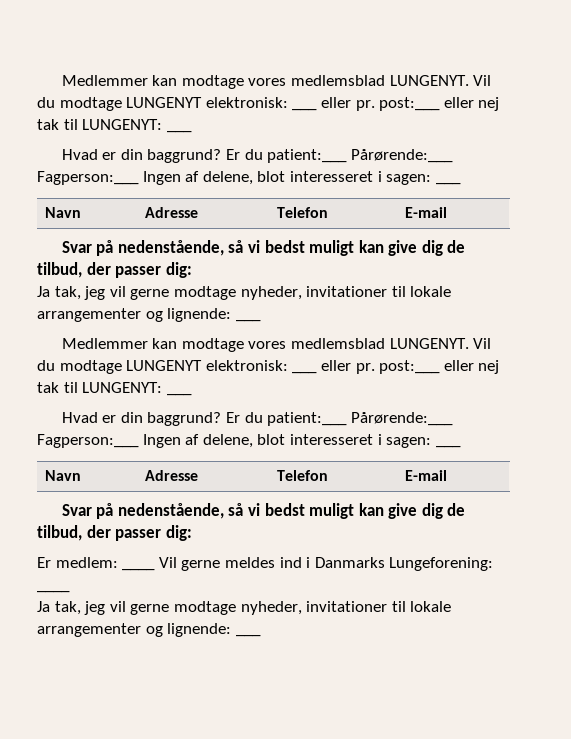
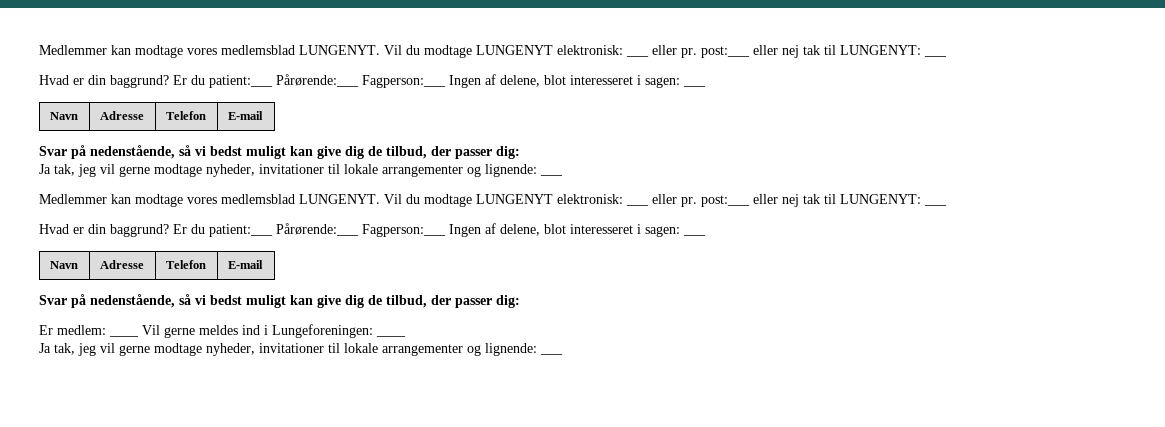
[314,557,494,571] Danmarks Lungeforening: -> [272,324,373,338] Lungeforeningen:

